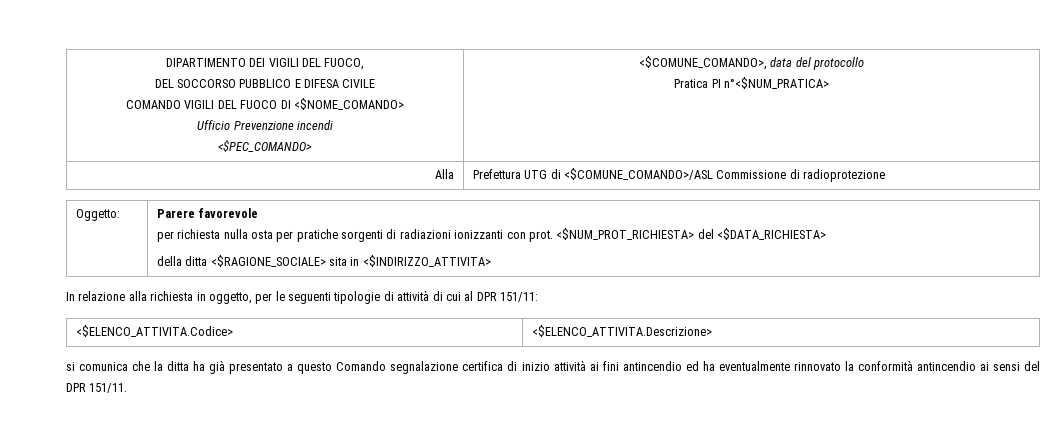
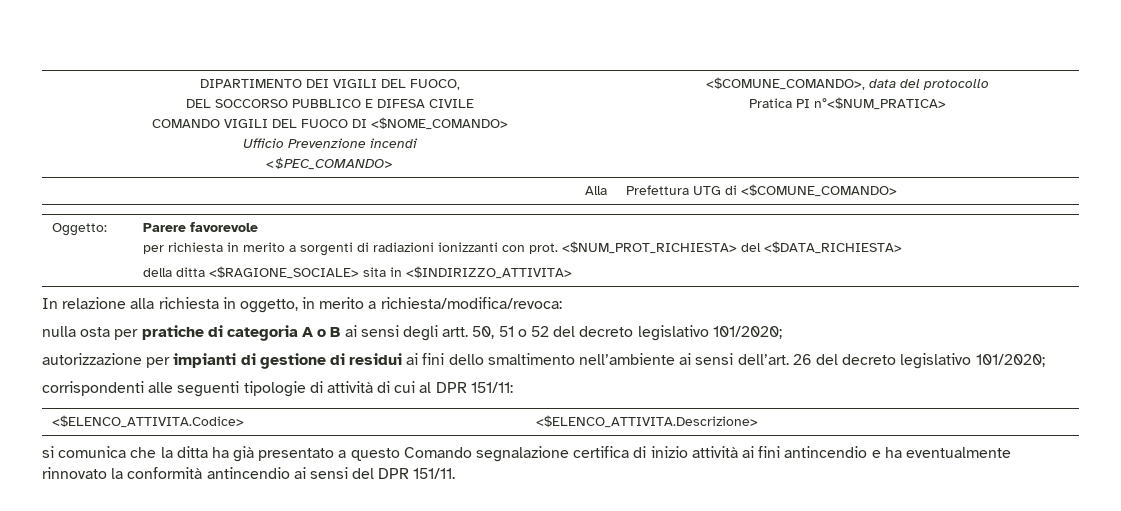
[563,168,886,182] <$COMUNE_COMANDO>/ASL Commissione di radioprotezione -> [741,184,898,197] <$COMUNE_COMANDO>
[223,229,338,242] nulla osta per pratiche -> [227,242,297,252] in merito a
[255,291,285,304] per le -> [302,297,562,309] [42,325,782,341] [42,353,1045,369] [42,381,174,396] in merito a richiesta/modifica/revoca: // nulla osta per pratiche di categoria A o B ai sensi degli artt. 50, 51 o 52 del decreto legislativo 101/2020; // autorizzazione per impianti di gestione di residui ai fini dello smaltimento nell’ambiente ai sensi dell’art. 26 del decreto legislativo 101/2020; // corrispondenti alle
[685,361,699,371] ed -> [871,450,881,458] e

